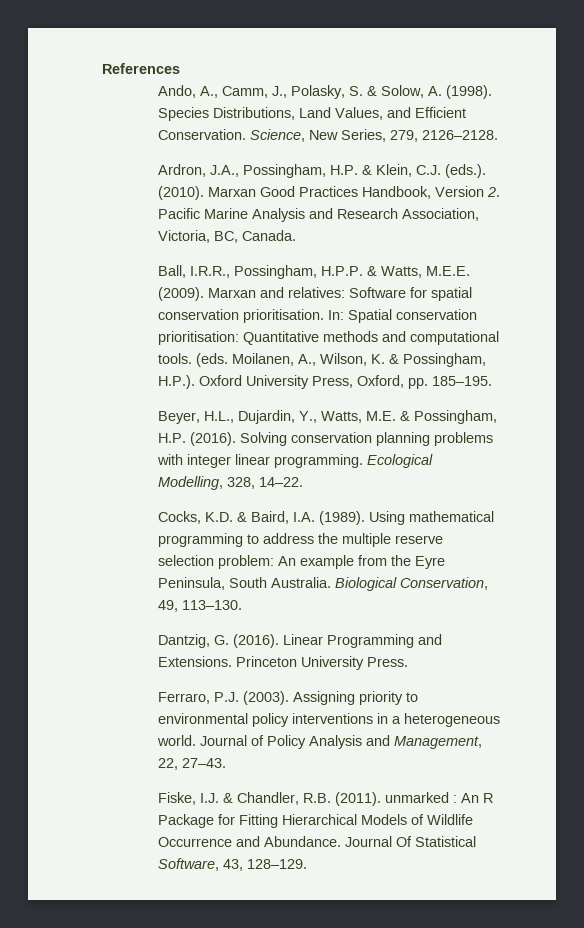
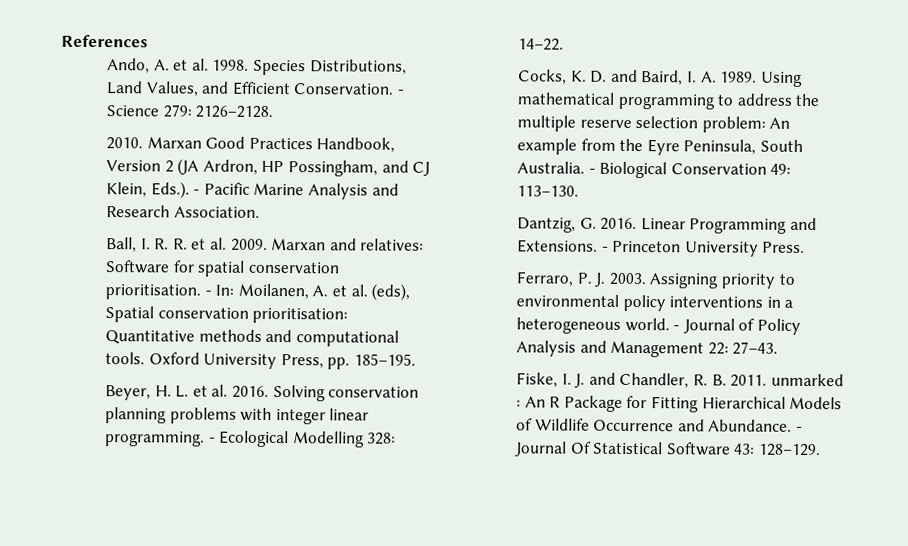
[199,85,492,99] A., Camm, J., Polasky, S. & Solow, A. (1998). -> [153,58,250,71] A. et al. 1998.
[249,129,498,142] [157,164,486,178] [157,186,204,200] Science, New Series, 279, 2126–2128. // Ardron, J.A., Possingham, H.P. & Klein, C.J. (eds.). (2010). -> [397,89,406,95] [106,104,274,118] [106,137,144,150] - Science 279: 2126–2128. // 2010.
[486,187,500,197] 2. -> [164,158,431,177] [106,181,201,199] 2 (JA Ardron, HP Possingham, and CJ Klein, Eds.). -
[401,208,479,221] [157,230,296,243] [157,265,470,279] [157,287,204,301] Association, Victoria, BC, Canada. // Ball, I.R.R., Possingham, H.P.P. & Watts, M.E.E. (2009). -> [173,206,260,218] [106,237,268,253] Association. // Ball, I. R. R. et al. 2009.
[327,310,344,320] In: -> [204,283,411,301] - In: Moilanen, A. et al. (eds),
[195,353,486,367] [157,375,195,389] (eds. Moilanen, A., Wilson, K. & Possingham, H.P.). -> (146, 358) none
[356,375,404,388] Oxford, -> (324, 361) none
[203,410,497,424] [157,432,236,446] H.L., Dujardin, Y., Watts, M.E. & Possingham, H.P. (2016). -> [154,384,270,398] H. L. et al. 2016.
[366,454,433,468] [157,476,303,490] [157,511,365,525] Ecological Modelling, 328, 14–22. // Cocks, K.D. & Baird, I.A. (1989). -> [208,430,397,448] [518,38,565,51] [518,69,758,86] - Ecological Modelling 328: 14–22. // Cocks, K. D. and Baird, I. A. 1989.
[334,577,488,591] [157,600,178,612] Biological Conservation, 49, -> [588,161,792,179] - Biological Conservation 49:
[232,634,279,648] (2016). -> [600,217,638,231] 2016.
(232, 661) none -> [601,246,609,252] -
[213,691,289,705] P.J. (2003). -> [576,272,647,287] P. J. 2003.
(196, 740) none -> [673,325,681,331] -
[393,736,482,749] [157,758,178,770] Management, 22, -> [610,340,729,358] Management 22:
[199,792,381,806] I.J. & Chandler, R.B. (2011). -> [561,372,768,389] I. J. and Chandler, R. B. 2011.
(341, 841) none -> [796,426,804,432] -
[157,858,243,871] Software, 43, -> [665,442,756,456] Software 43:

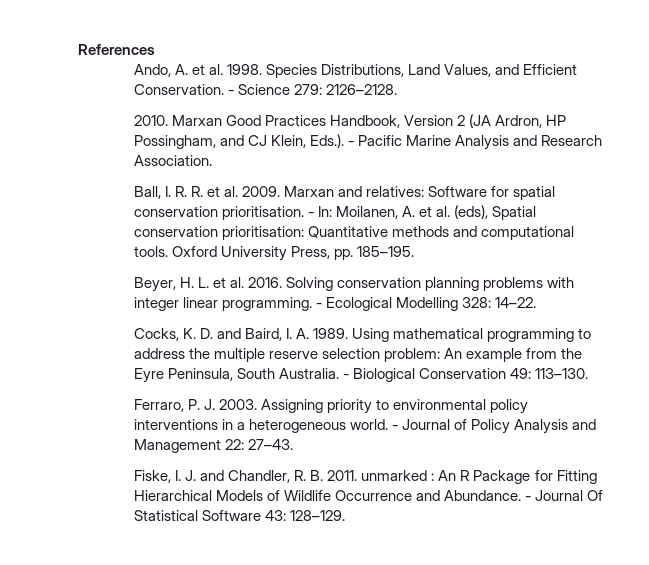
[517,217,818,234] [517,239,806,257] // Dantzig, G. 2016. Linear Programming and Extensions. - Princeton University Press. -> (589, 373) none

